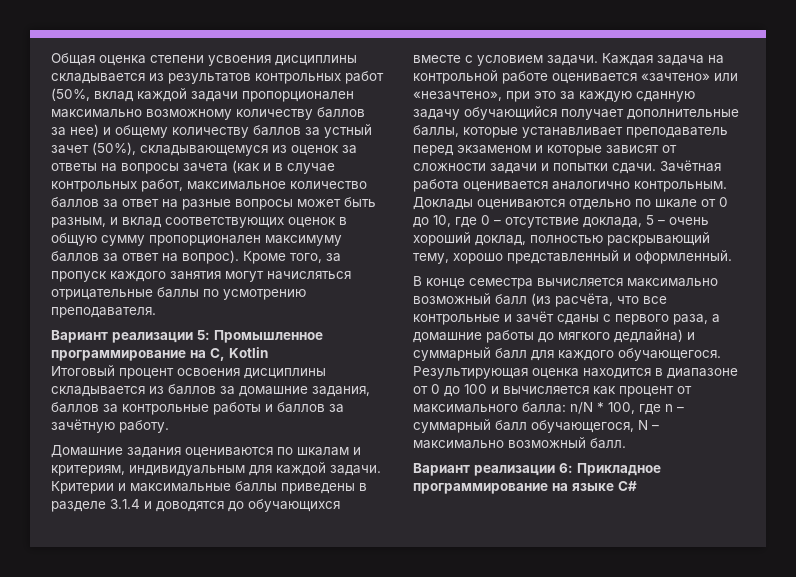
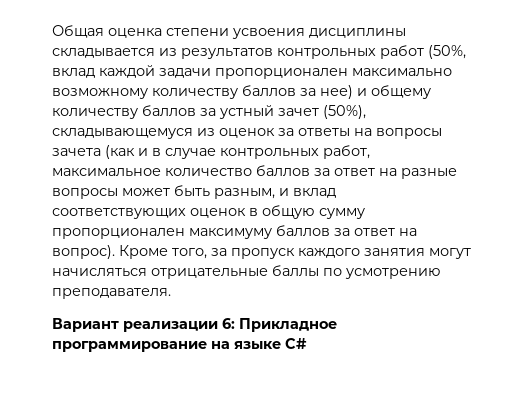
[51,330,323,343] [51,347,268,361] [51,365,326,379] [51,384,370,397] [51,402,344,415] [51,419,169,433] [51,445,361,458] [51,462,381,476] [51,481,367,494] [51,499,340,512] [413,53,724,66] [413,70,738,84] [413,91,695,102] [413,106,739,120] [413,125,728,138] [413,145,677,156] [413,160,721,174] [413,179,727,192] [413,197,728,210] [413,215,709,228] [413,232,710,246] [413,250,732,264] [413,276,718,289] [413,293,667,307] [413,311,720,325] [413,329,695,343] [413,347,721,361] [413,366,738,379] [413,384,692,397] [413,402,684,415] [413,419,659,433] [413,437,626,449] // Вариант реализации 5: Промышленное программирование на C, Kotlin // Итоговый процент освоения дисциплины складывается из баллов за домашние задания, баллов за контрольные работы и баллов за зачётную работу. // Домашние задания оцениваются по шкалам и критериям, индивидуальным для каждой задачи. Критерии и максимальные баллы приведены в разделе 3.1.4 и доводятся до обучающихся вместе с условием задачи. Каждая задача на контрольной работе оценивается «зачтено» или «незачтено», при это за каждую сданную задачу обучающийся получает дополнительные баллы, которые устанавливает преподаватель перед экзаменом и которые зависят от сложности задачи и попытки сдачи. Зачётная работа оценивается аналогично контрольным. Доклады оцениваются отдельно по шкале от 0 до 10, где 0 – отсутствие доклада, 5 – очень хороший доклад, полностью раскрывающий тему, хорошо представленный и оформленный. // В конце семестра вычисляется максимально возможный балл (из расчёта, что все контрольные и зачёт сданы с первого раза, а домашние работы до мягкого дедлайна) и суммарный балл для каждого обучающегося. Результирующая оценка находится в диапазоне от 0 до 100 и вычисляется как процент от максимального балла: n/N * 100, где n – суммарный балл обучающегося, N – максимально возможный балл. -> (171, 293) none

